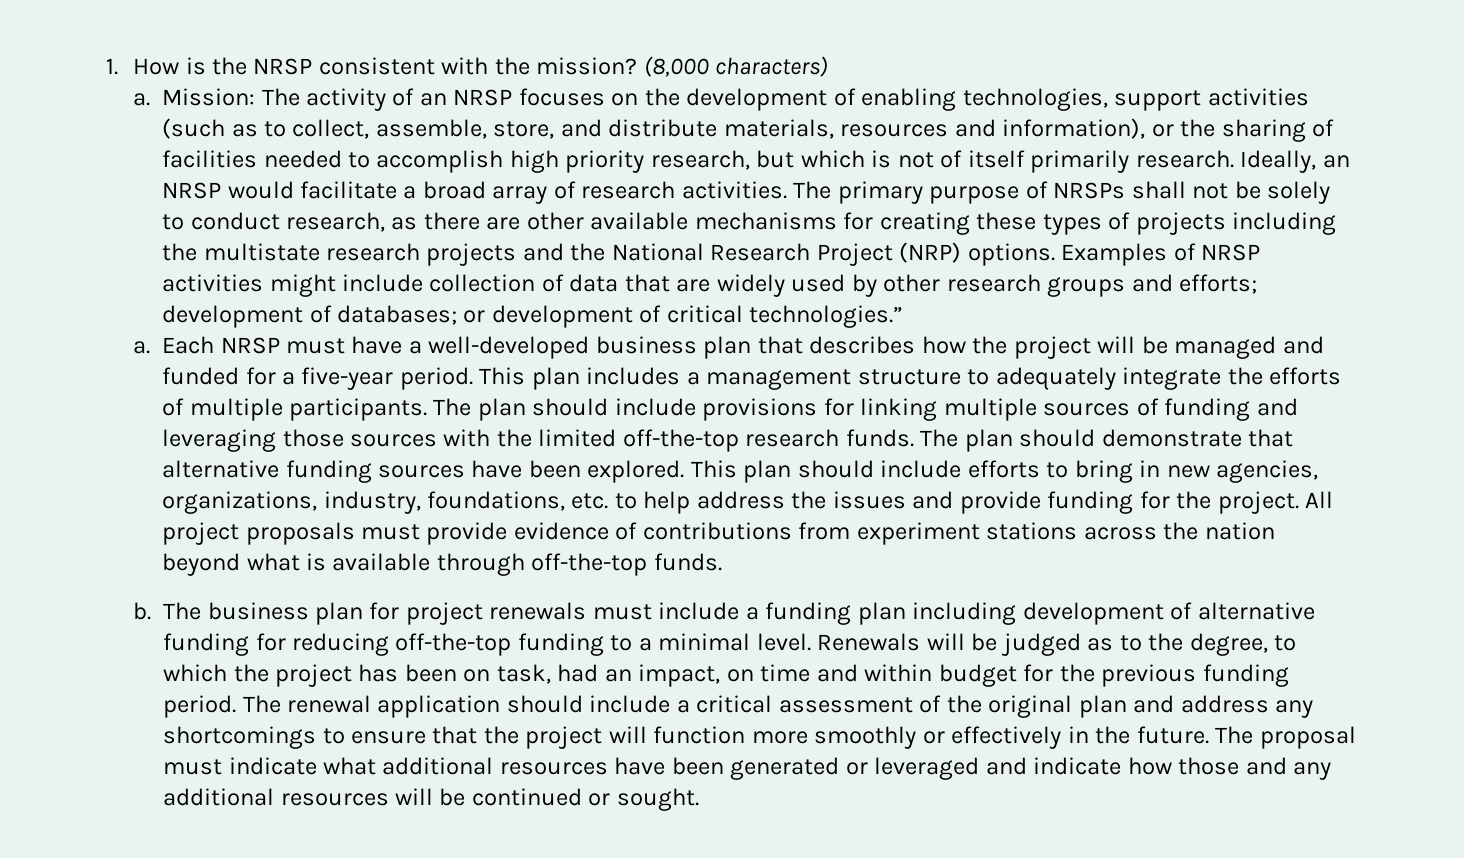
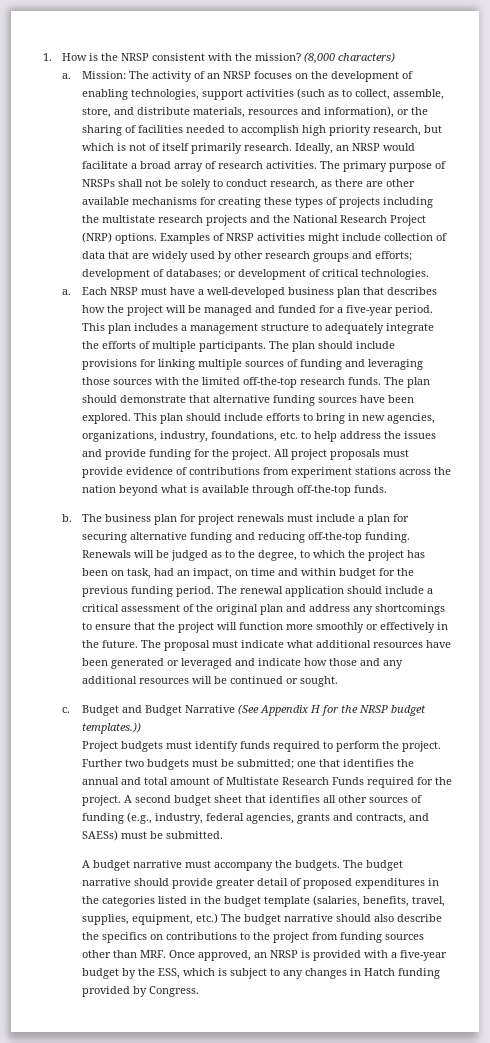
[749,305,904,328] technologies.” -> [360,269,429,280] technologies.
[765,602,1315,625] [163,633,286,656] funding plan including development of alternative funding for -> [366,514,409,525] [81,532,255,543] plan for securing alternative funding and
[517,633,811,656] funding to a minimal level. -> [364,532,410,543] funding.
(699, 799) none -> [62,704,426,716] [81,722,141,734] [81,741,441,752] [81,759,414,770] [81,777,452,788] [81,795,422,806] [81,812,429,824] [81,830,223,841] [81,860,403,871] [81,878,439,889] [81,895,445,907] [81,913,442,925] [81,932,424,943] [81,950,447,961] [81,968,440,979] [81,986,199,997] // c. Budget and Budget Narrative (See Appendix H for the NRSP budget templates.)) // Project budgets must identify funds required to perform the project. Further two budgets must be submitted; one that identifies the annual and total amount of Multistate Research Funds required for the project. A second budget sheet that identifies all other sources of funding (e.g., industry, federal agencies, grants and contracts, and SAESs) must be submitted. // A budget narrative must accompany the budgets. The budget narrative should provide greater detail of proposed expenditures in the categories listed in the budget template (salaries, benefits, travel, supplies, equipment, etc.) The budget narrative should also describe the specifics on contributions to the project from funding sources other than MRF. Once approved, an NRSP is provided with a five-year budget by the ESS, which is subject to any changes in Hatch funding provided by Congress.

